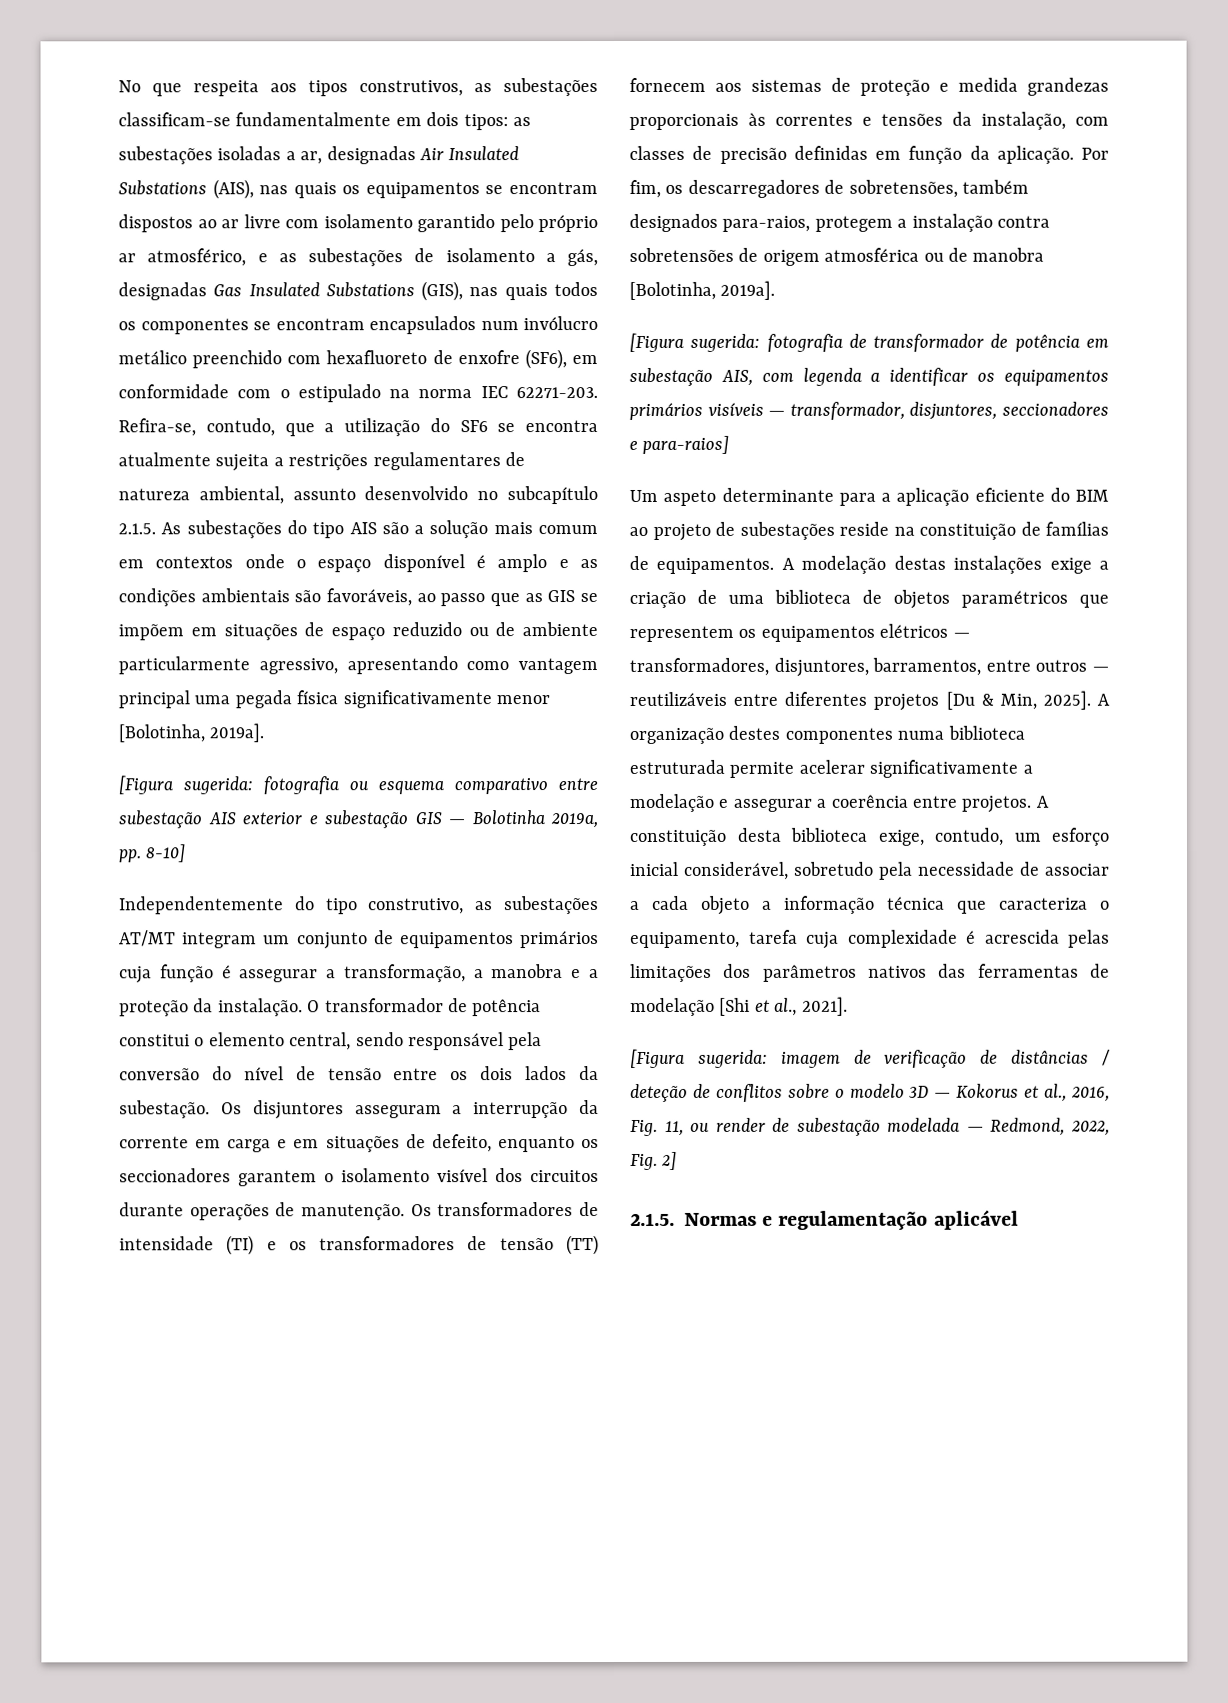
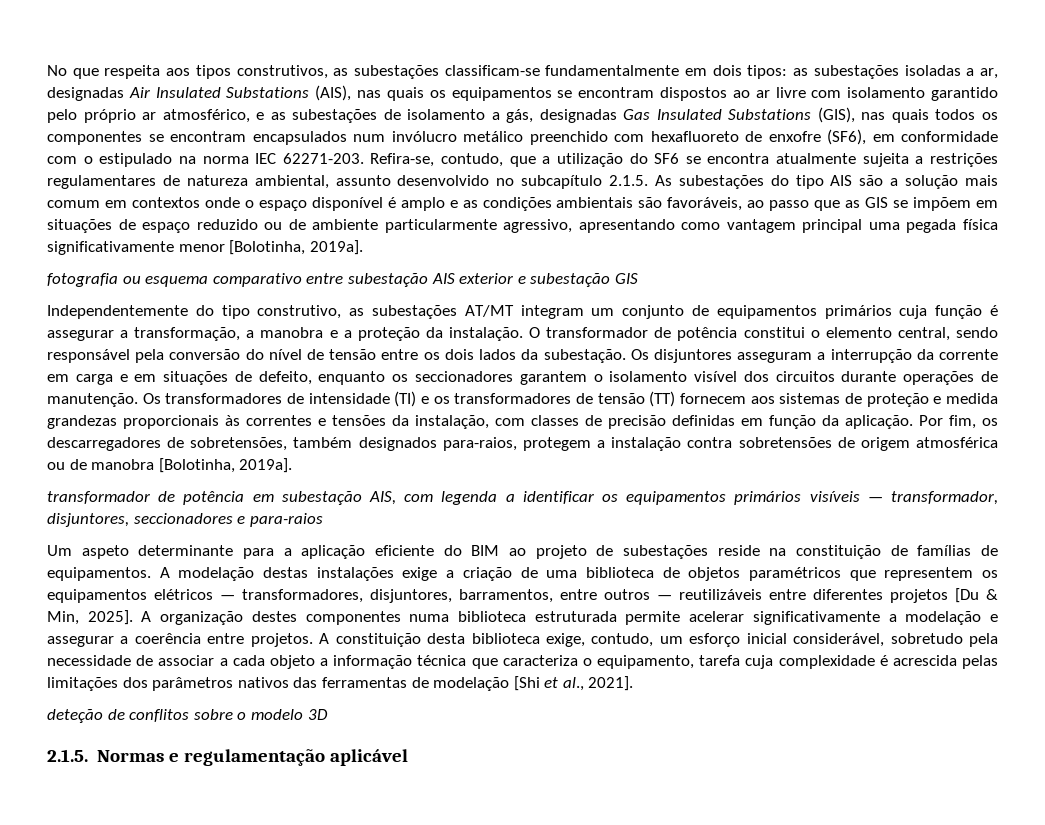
[118,775,253,795] [Figura sugerida: -> (363, 247) none
[448,810,598,829] [118,844,187,863] — Bolotinha 2019a, pp. 8-10] -> (638, 278) none
[629,332,867,352] [Figura sugerida: fotografia de -> (293, 465) none
[642,435,730,454] para-raios] -> [249,513,323,527] para-raios
[630,1048,1111,1068] [Figura sugerida: imagem de verificação de distâncias / -> (634, 683) none
[934,1083,1110,1102] [630,1117,1110,1136] [630,1151,678,1170] — Kokorus et al., 2016, Fig. 11, ou render de subestação modelada — Redmond, 2022, Fig. 2] -> (328, 714) none

